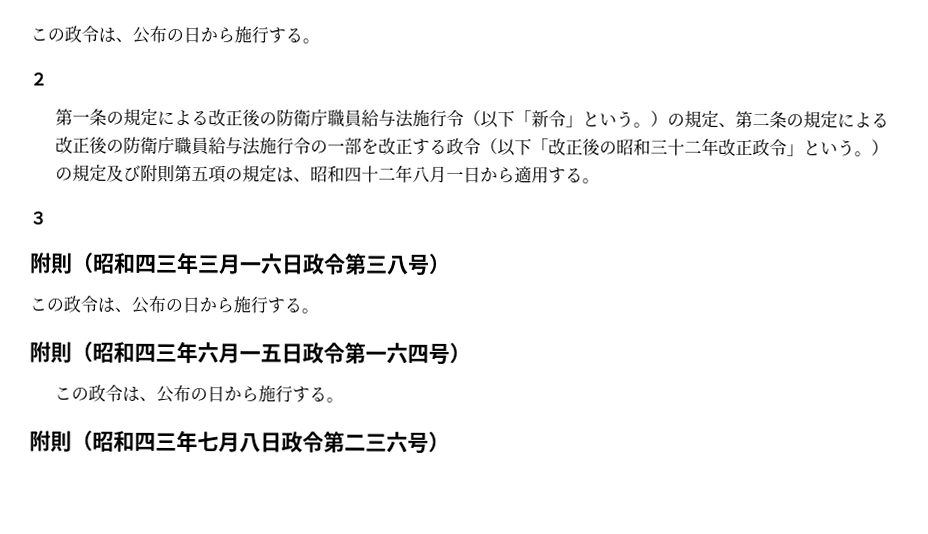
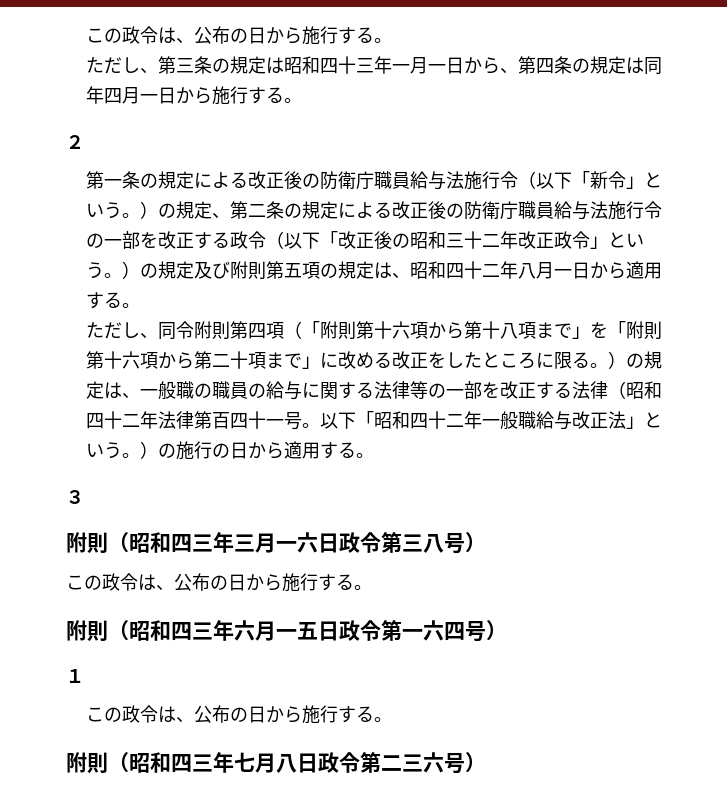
[30,25,320,44] この政令は、公布の日から施行する。 -> [85,26,392,45] [85,56,662,75] [85,86,302,105] この政令は、公布の日から施行する。 // ただし、第三条の規定は昭和四十三年一月一日から、第四条の規定は同年四月一日から施行する。
(600, 181) none -> [85,321,662,340] [85,351,662,369] [85,381,662,400] [85,411,662,430] [85,441,374,460] // ただし、同令附則第四項（「附則第十六項から第十八項まで」を「附則第十六項から第二十項まで」に改める改正をしたところに限る。）の規定は、一般職の職員の給与に関する法律等の一部を改正する法律（昭和四十二年法律第百四十一号。以下「昭和四十二年一般職給与改正法」という。）の施行の日から適用する。
(471, 353) none -> [66,669,84,683] // １

